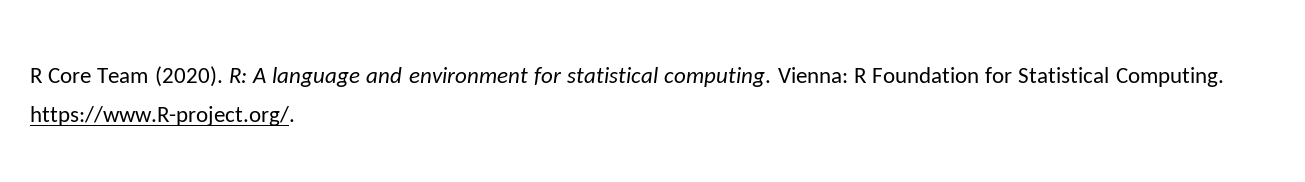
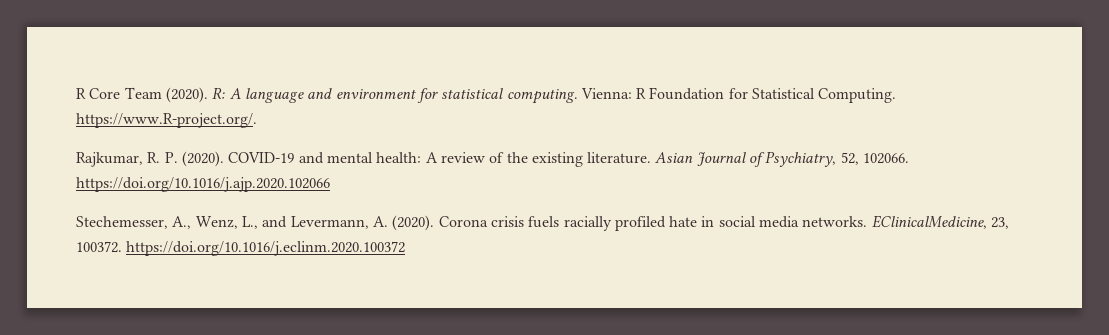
(295, 116) none -> [76,151,910,167] [76,177,330,192] [76,215,1010,231] [76,241,406,256] // Rajkumar, R. P. (2020). COVID-19 and mental health: A review of the existing literature. Asian Journal of Psychiatry, 52, 102066. https://doi.org/10.1016/j.ajp.2020.102066 // Stechemesser, A., Wenz, L., and Levermann, A. (2020). Corona crisis fuels racially profiled hate in social media networks. EClinicalMedicine, 23, 100372. https://doi.org/10.1016/j.eclinm.2020.100372

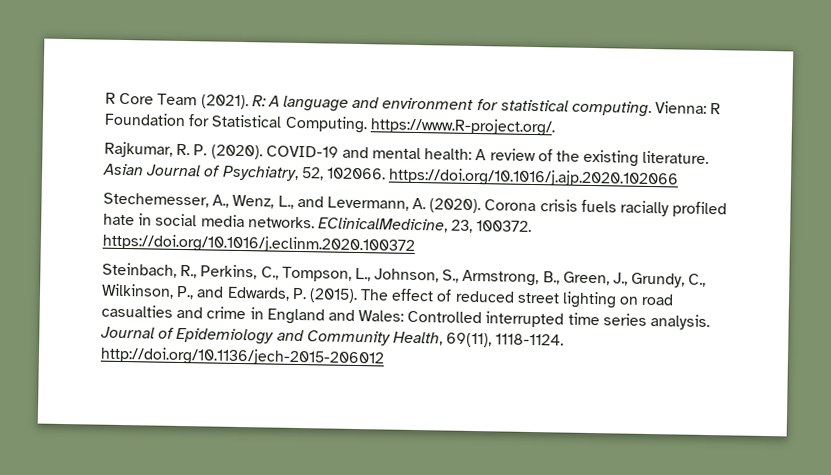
[165,87,208,103] (2020). -> [200,94,249,110] (2021).
(406, 248) none -> [102,262,707,288] [101,283,675,309] [101,304,711,331] [100,326,565,348] [100,346,385,368] // Steinbach, R., Perkins, C., Tompson, L., Johnson, S., Armstrong, B., Green, J., Grundy, C., Wilkinson, P., and Edwards, P. (2015). The effect of reduced street lighting on road casualties and crime in England and Wales: Controlled interrupted time series analysis. Journal of Epidemiology and Community Health, 69(11), 1118-1124. http://doi.org/10.1136/jech-2015-206012

